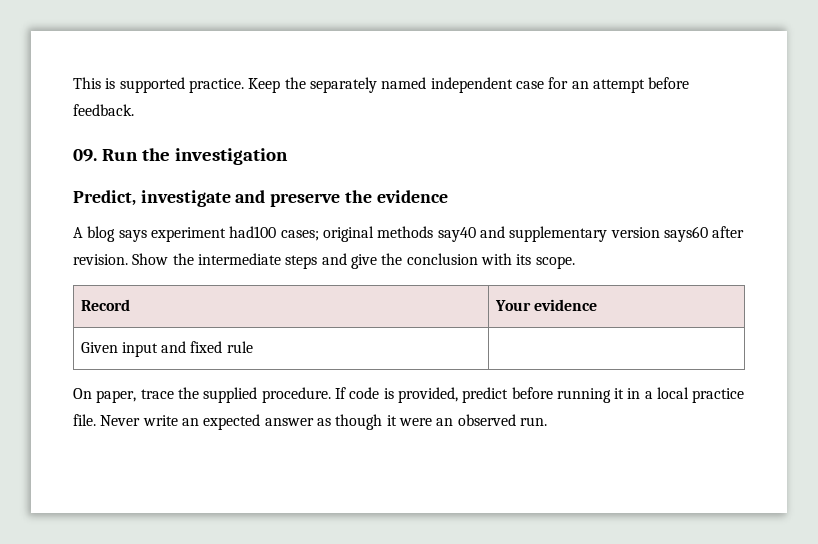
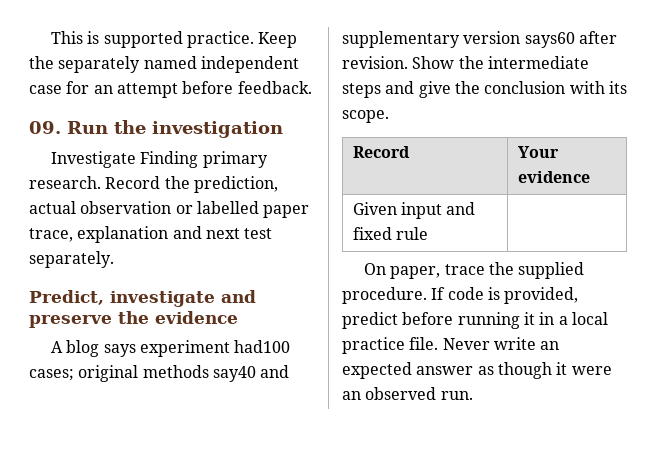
(288, 156) none -> [51,151,268,168] [29,176,278,193] [29,201,310,218] [29,226,273,243] [29,251,114,268] // Investigate Finding primary research. Record the prediction, actual observation or labelled paper trace, explanation and next test separately.

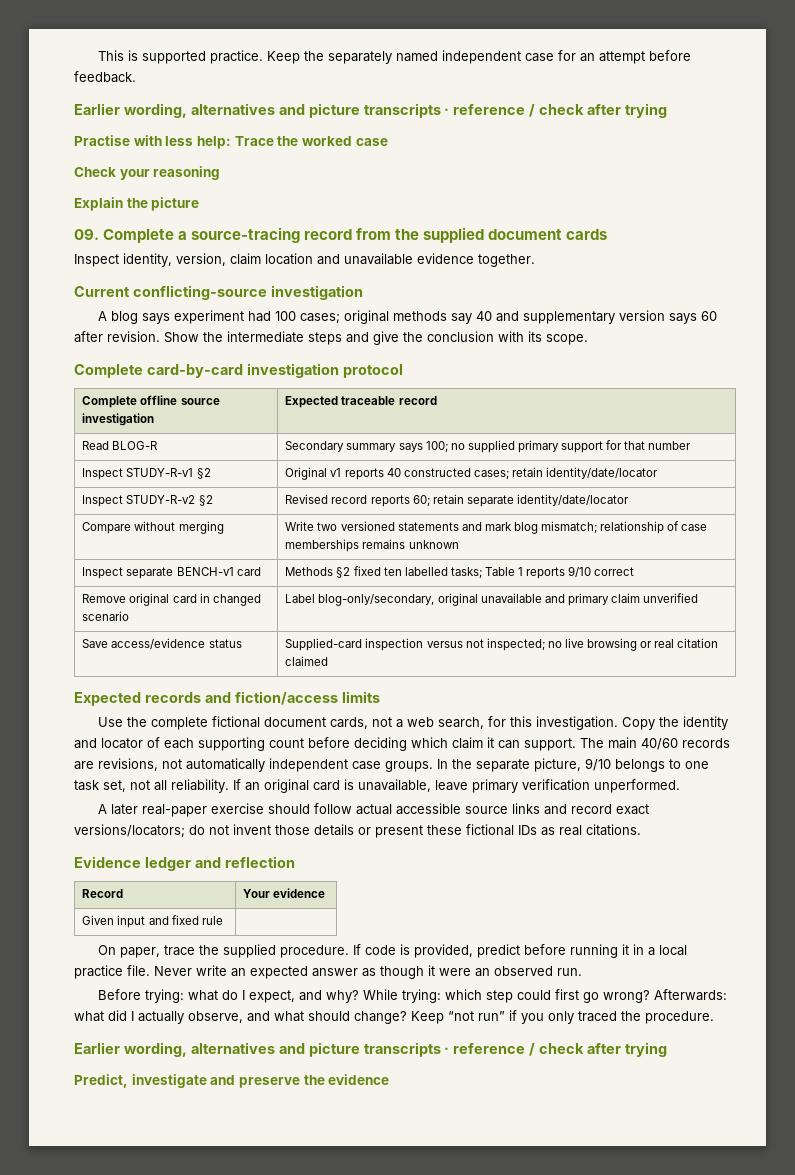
[29,120,283,138] [51,151,268,168] [29,176,278,193] [29,201,310,218] [29,226,273,243] [29,251,114,268] [29,290,256,307] [29,311,238,328] 09. Run the investigation // Investigate Finding primary research. Record the prediction, actual observation or labelled paper trace, explanation and next test separately. // Predict, investigate and preserve the evidence -> [74,103,668,118] [74,135,388,149] [74,166,221,180] [74,197,200,211] [74,227,608,243] [74,253,535,267] [74,285,363,300] Earlier wording, alternatives and picture transcripts · reference / check after trying // Practise with less help: Trace the worked case // Check your reasoning // Explain the picture // 09. Complete a source-tracing record from the supplied document cards // Inspect identity, version, claim location and unavailable evidence together. // Current conflicting-source investigation
[234,340,291,353] had100 -> [247,311,296,322] had 100
[212,366,256,382] say40 -> [450,311,492,324] say 40
[524,32,575,48] says60 -> [668,311,717,324] says 60
(389, 116) none -> [74,363,403,378] [82,395,220,408] [82,413,155,426] [285,396,437,408] [82,441,159,450] [285,440,692,453] [82,468,211,480] [285,467,659,480] [82,495,213,507] [285,494,630,507] [82,521,224,534] [285,521,708,534] [285,539,459,552] [82,567,261,579] [285,566,635,579] [82,593,261,606] [82,611,130,621] [285,593,699,606] [82,638,242,650] [285,638,719,651] [285,656,329,666] [74,691,380,706] [97,716,728,730] [74,737,730,751] [74,758,709,772] [74,779,680,793] [97,803,649,817] [74,824,641,838] [74,856,295,871] // Complete card-by-card investigation protocol // Complete offline source investigation | Expected traceable record // Read BLOG-R | Secondary summary says 100; no supplied primary support for that number // Inspect STUDY-R-v1 §2 | Original v1 reports 40 constructed cases; retain identity/date/locator // Inspect STUDY-R-v2 §2 | Revised record reports 60; retain separate identity/date/locator // Compare without merging | Write two versioned statements and mark blog mismatch; relationship of case memberships remains unknown // Inspect separate BENCH-v1 card | Methods §2 fixed ten labelled tasks; Table 1 reports 9/10 correct // Remove original card in changed scenario | Label blog-only/secondary, original unavailable and primary claim unverified // Save access/evidence status | Supplied-card inspection versus not inspected; no live browsing or real citation claimed // Expected records and fiction/access limits // Use the complete fictional document cards, not a web search, for this investigation. Copy the identity and locator of each supporting count before deciding which claim it can support. The main 40/60 records are revisions, not automatically independent case groups. In the separate picture, 9/10 belongs to one task set, not all reliability. If an original card is unavailable, leave primary verification unperformed. // A later real-paper exercise should follow actual accessible source links and record exact versions/locators; do not invent those details or present these fictional IDs as real citations. // Evidence ledger and reflection
(473, 395) none -> [97,989,727,1003] [74,1010,714,1024] [74,1042,668,1057] [74,1074,390,1088] // Before trying: what do I expect, and why? While trying: which step could first go wrong? Afterwards: what did I actually observe, and what should change? Keep “not run” if you only traced the procedure. // Earlier wording, alternatives and picture transcripts · reference / check after trying // Predict, investigate and preserve the evidence

